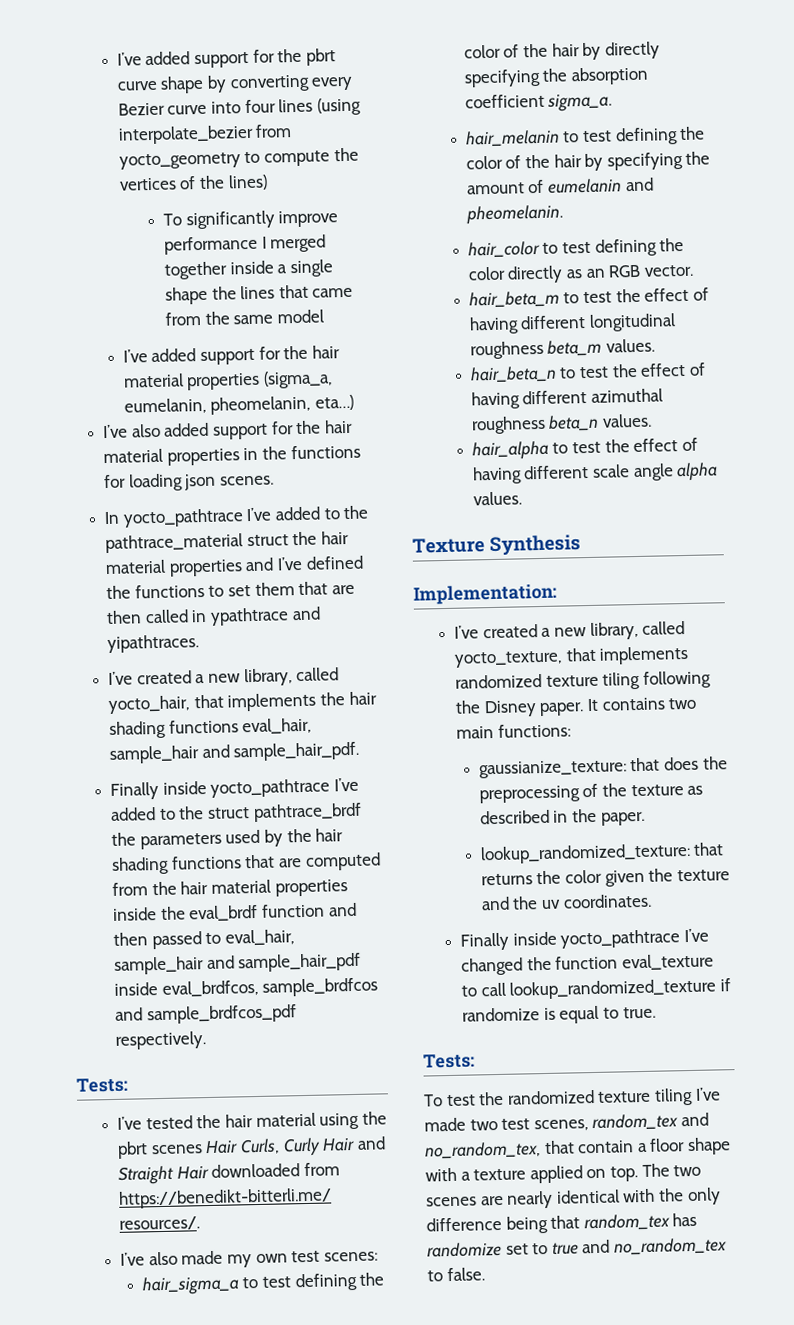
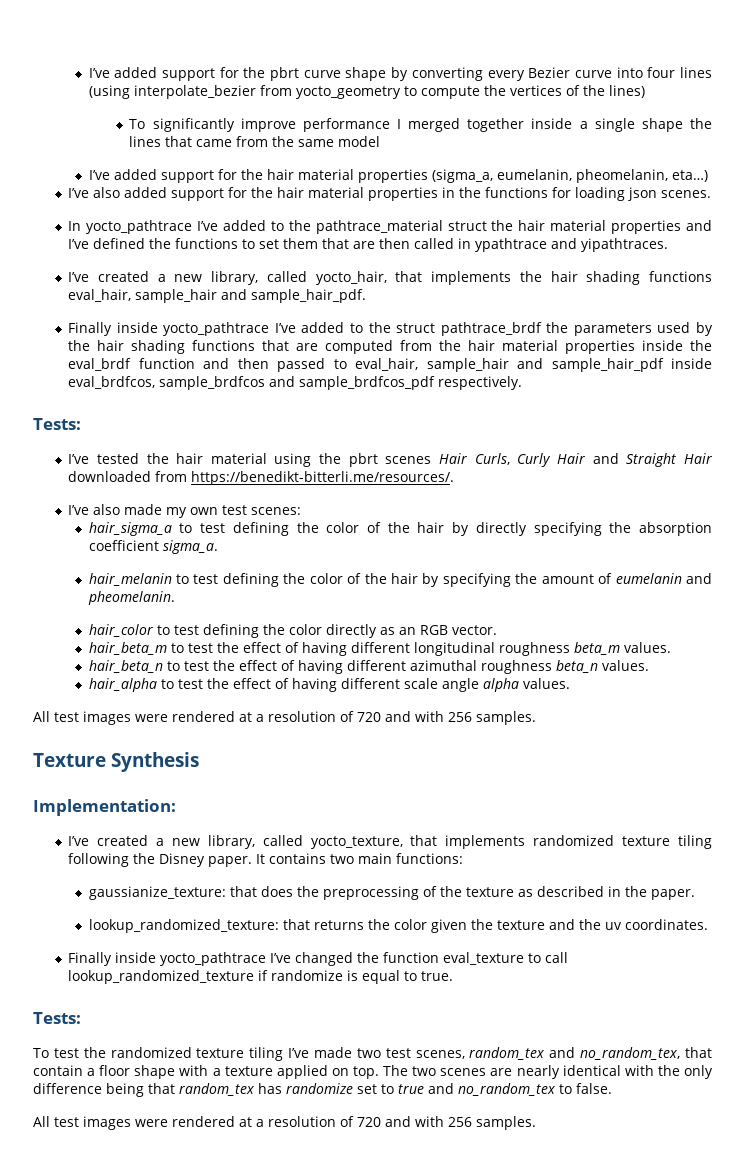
(522, 498) none -> [33,711,536,725] // All test images were rendered at a resolution of 720 and with 256 samples.
(485, 1274) none -> [33,1116,536,1130] // All test images were rendered at a resolution of 720 and with 256 samples.

